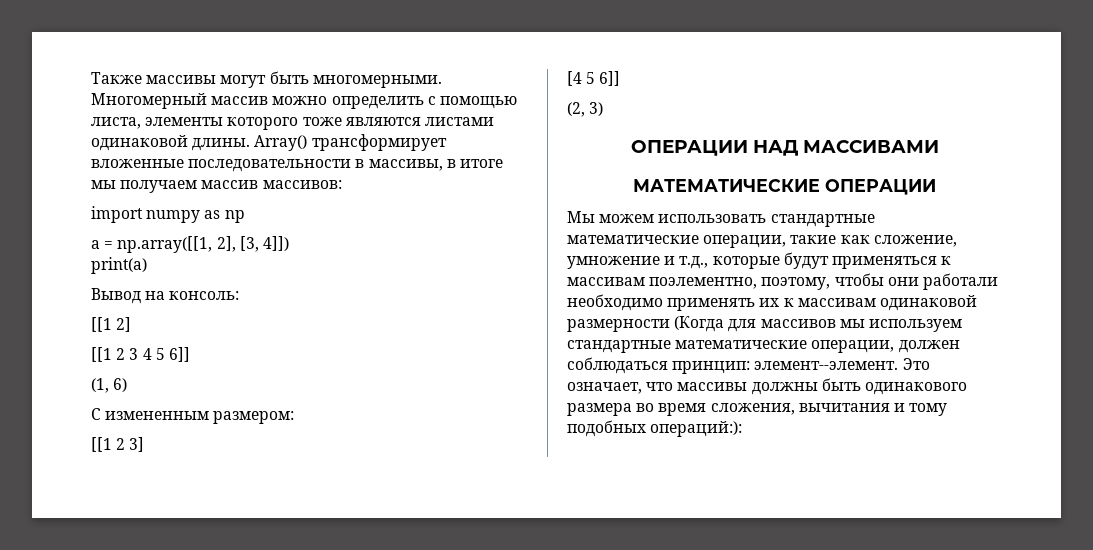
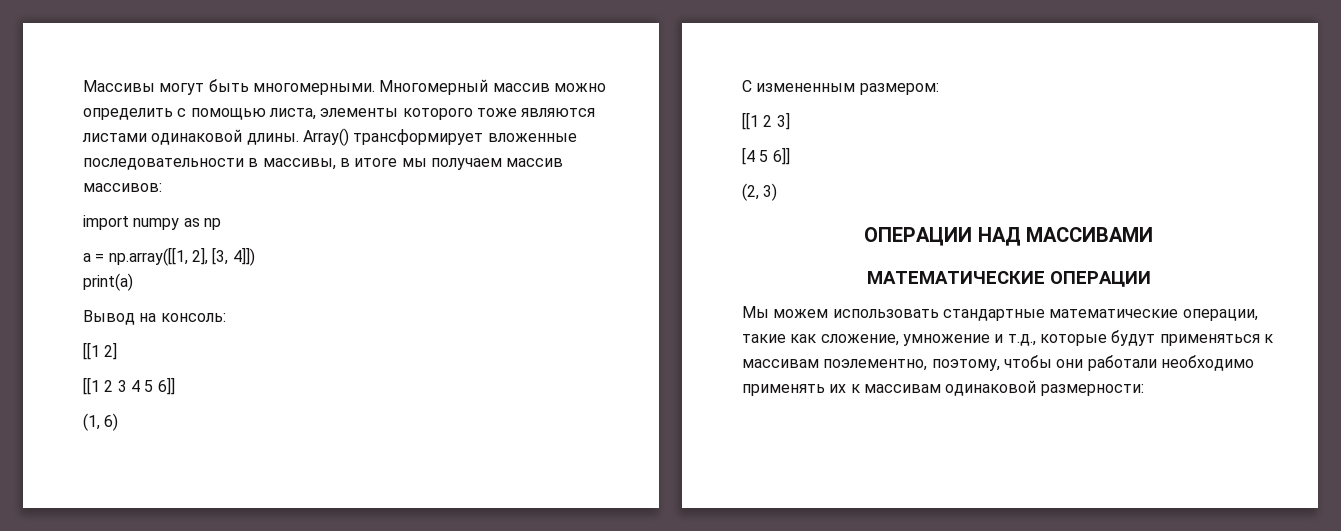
[91,72,217,84] Также массивы -> [83,80,155,92] Массивы
[567,316,962,332] [567,340,960,353] [567,357,930,374] [567,378,967,395] [567,403,948,416] [567,420,743,437] размерности (Когда для массивов мы используем стандартные математические операции, должен соблюдаться принцип: элемент--элемент. Это означает, что массивы должны быть одинакового размера во время сложения, вычитания и тому подобных операций:): -> [1040,384,1144,396] размерности:

